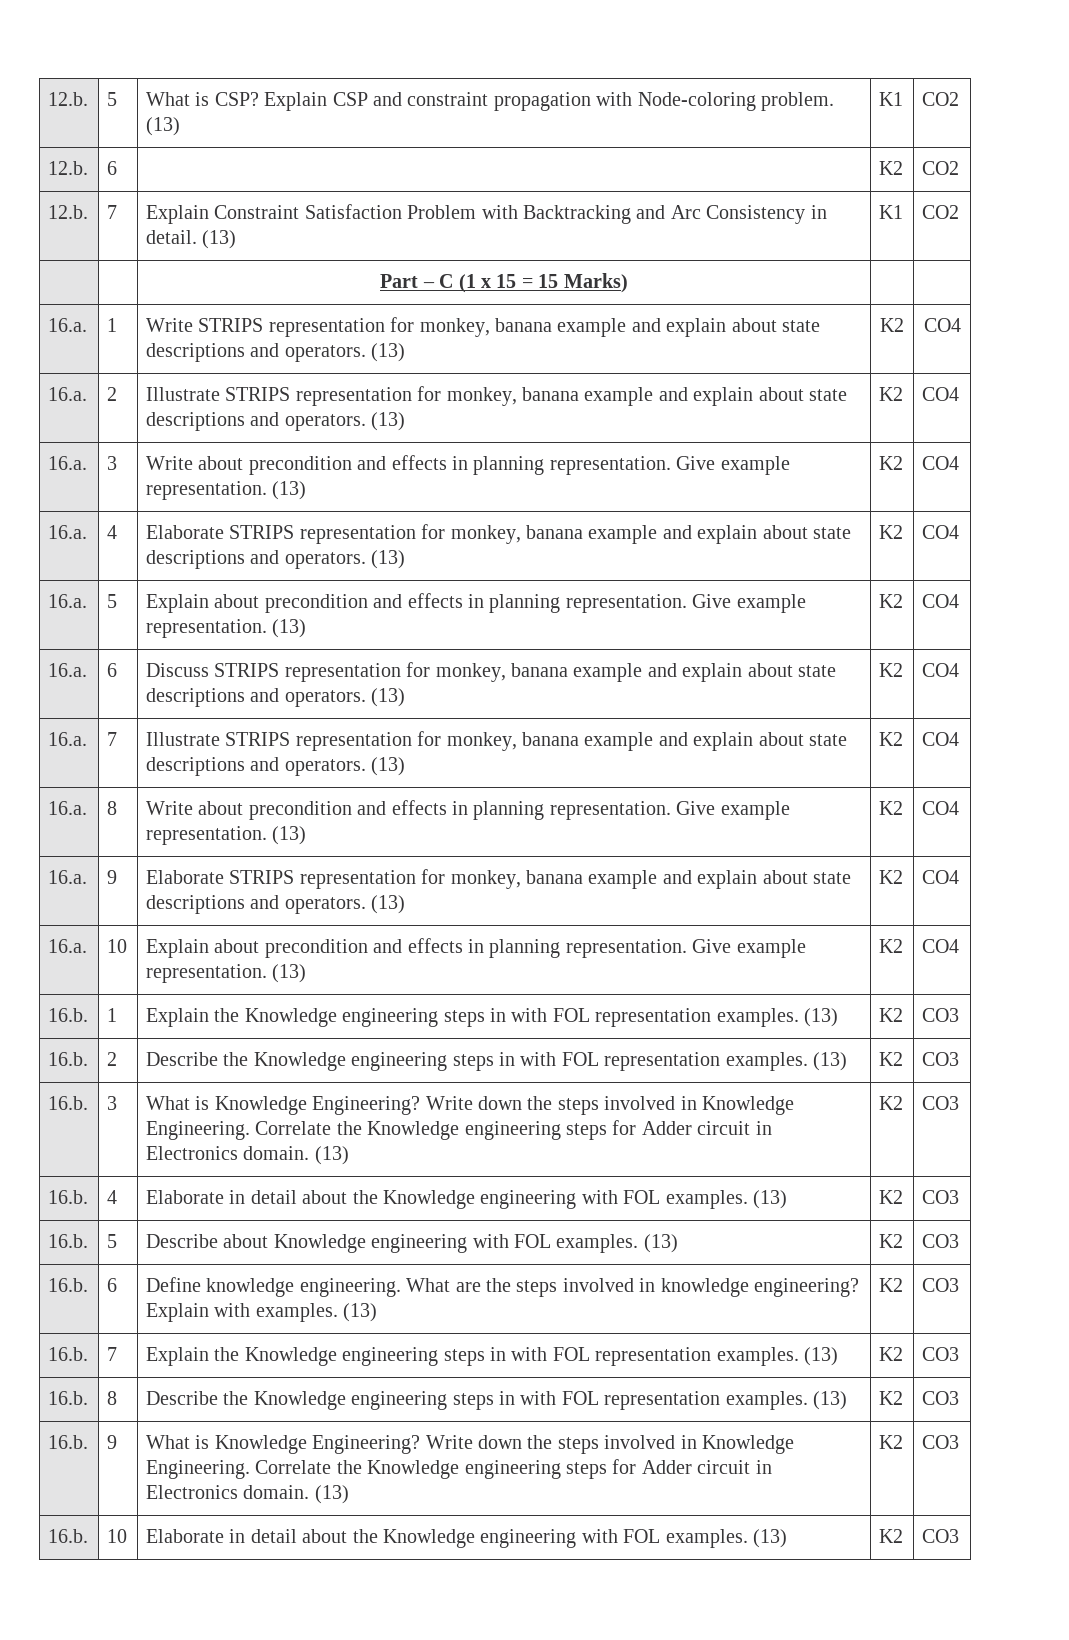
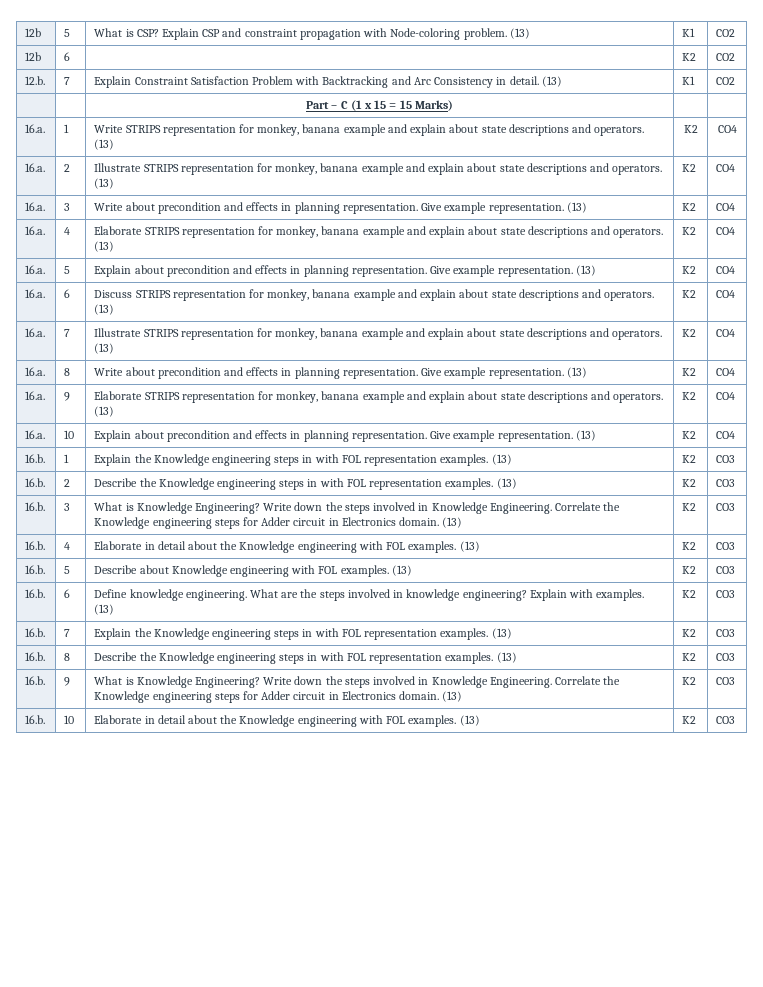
[48,92,89,106] 12.b. -> [25,28,42,37] 12b
[48,161,89,175] 12.b. -> [25,52,42,61] 12b

